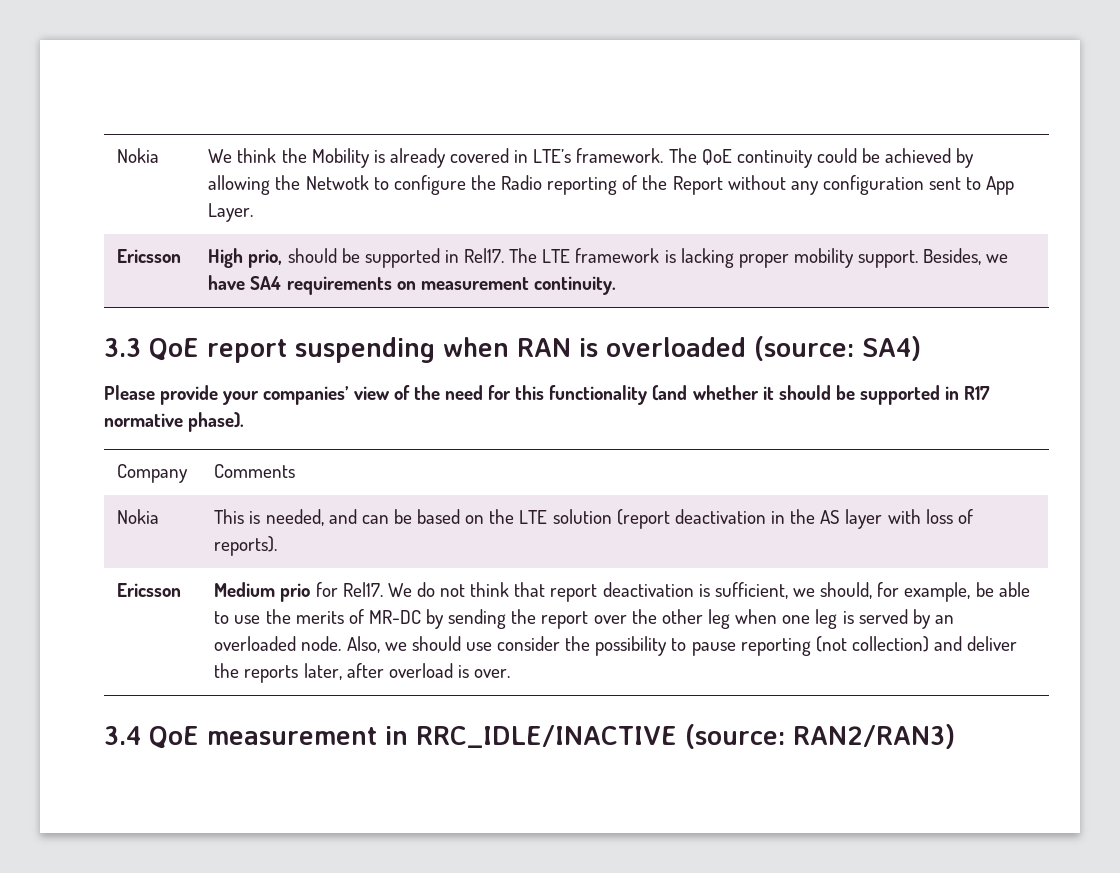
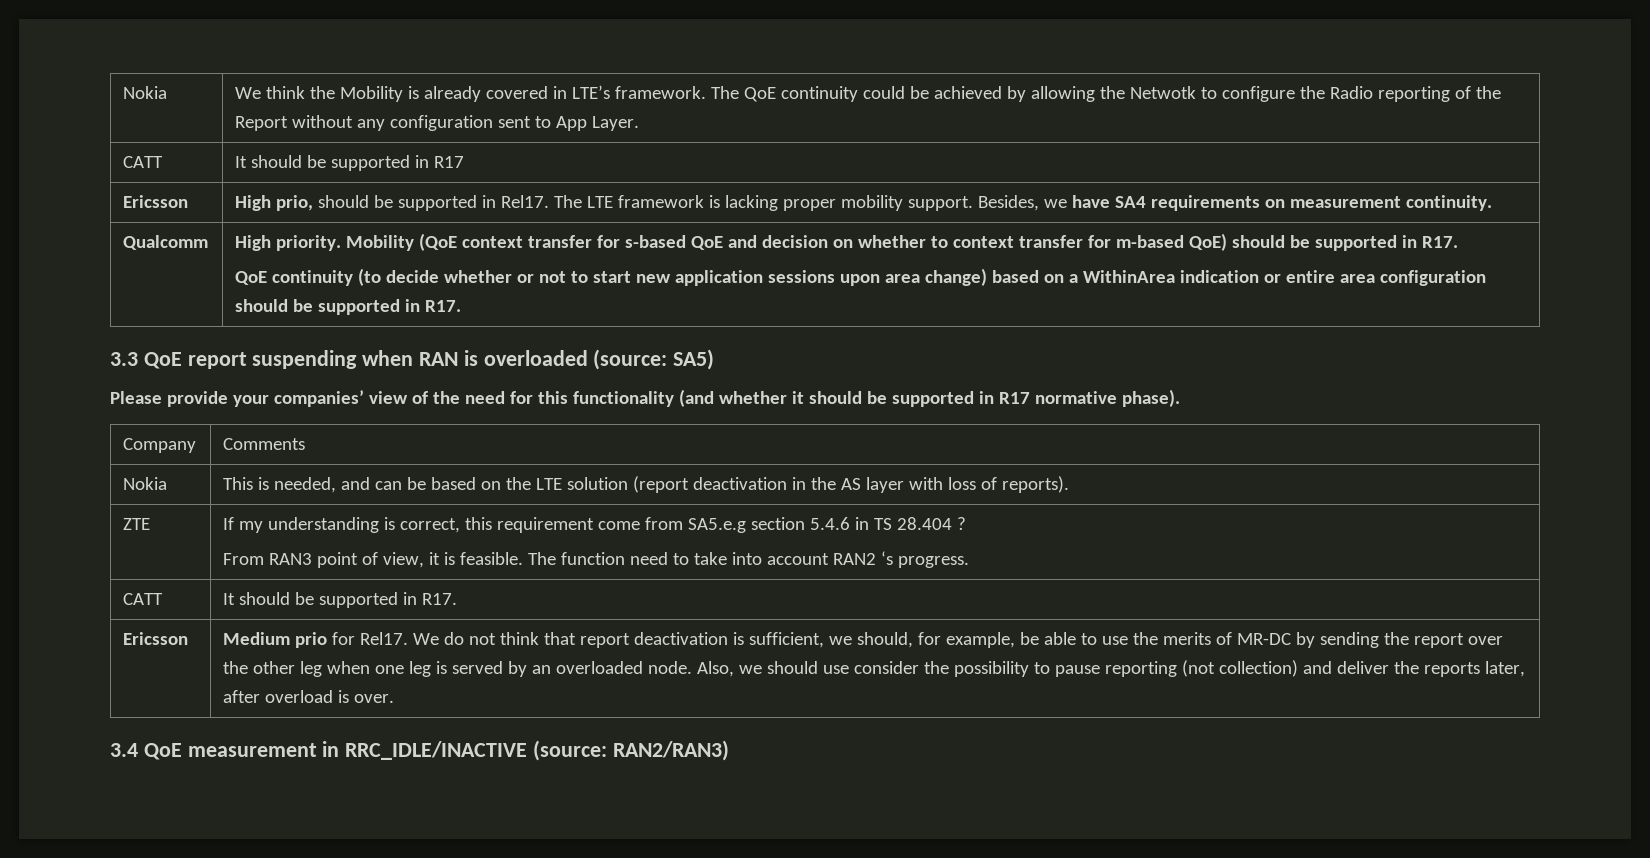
(254, 212) none -> [123,156,164,168] [235,155,465,171] // CATT | It should be supported in R17
(616, 285) none -> [123,235,209,250] [235,233,1459,251] [235,268,1487,286] [235,299,462,315] // Qualcomm | High priority. Mobility (QoE context transfer for s-based QoE and decision on whether to context transfer for m-based QoE) should be supported in R17. // QoE continuity (to decide whether or not to start new application sessions upon area change) based on a WithinArea indication or entire area configuration should be supported in R17.
[862,336,921,361] SA4) -> [673,349,715,370] SA5)
(278, 546) none -> [123,518,151,530] [223,517,967,533] [223,551,970,568] [123,593,164,605] [223,592,458,608] // ZTE | If my understanding is correct, this requirement come from SA5.e.g section 5.4.6 in TS 28.404 ? // From RAN3 point of view, it is feasible. The function need to take into account RAN2 ‘s progress. // CATT | It should be supported in R17.

